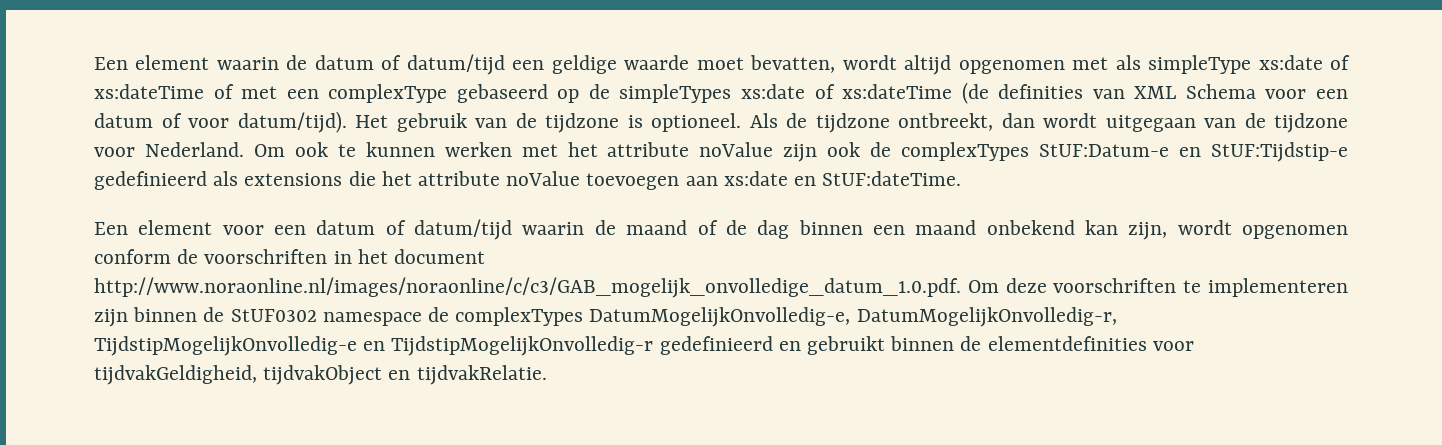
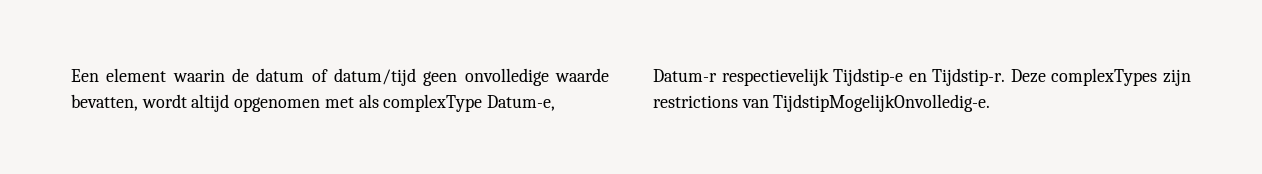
[512,55,744,74] een geldige waarde moet -> [423,68,609,86] geen onvolledige waarde
[1148,55,1350,74] [94,82,1349,104] [94,111,1348,133] [94,142,1348,162] [94,171,962,190] [94,219,1348,240] [94,249,486,264] [94,277,1348,298] [94,307,1117,327] [94,336,1194,356] [94,365,547,385] simpleType xs:date of xs:dateTime of met een complexType gebaseerd op de simpleTypes xs:date of xs:dateTime (de definities van XML Schema voor een datum of voor datum/tijd). Het gebruik van de tijdzone is optioneel. Als de tijdzone ontbreekt, dan wordt uitgegaan van de tijdzone voor Nederland. Om ook te kunnen werken met het attribute noValue zijn ook de complexTypes StUF:Datum-e en StUF:Tijdstip-e gedefinieerd als extensions die het attribute noValue toevoegen aan xs:date en StUF:dateTime. // Een element voor een datum of datum/tijd waarin de maand of de dag binnen een maand onbekend kan zijn, wordt opgenomen conform de voorschriften in het document http://www.noraonline.nl/images/noraonline/c/c3/GAB_mogelijk_onvolledige_datum_1.0.pdf. Om deze voorschriften te implementeren zijn binnen de StUF0302 namespace de complexTypes DatumMogelijkOnvolledig-e, DatumMogelijkOnvolledig-r, TijdstipMogelijkOnvolledig-e en TijdstipMogelijkOnvolledig-r gedefinieerd en gebruikt binnen de elementdefinities voor tijdvakGeldigheid, tijdvakObject en tijdvakRelatie. -> [383,94,556,112] [653,68,1191,86] [653,94,991,112] complexType Datum-e, Datum-r respectievelijk Tijdstip-e en Tijdstip-r. Deze complexTypes zijn restrictions van TijdstipMogelijkOnvolledig-e.

